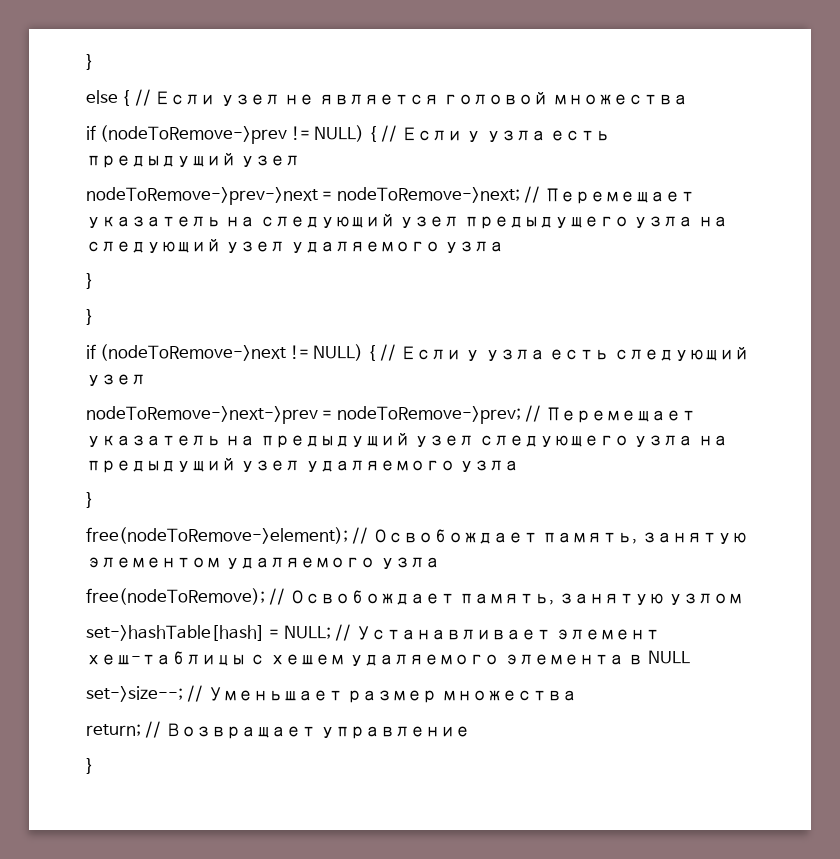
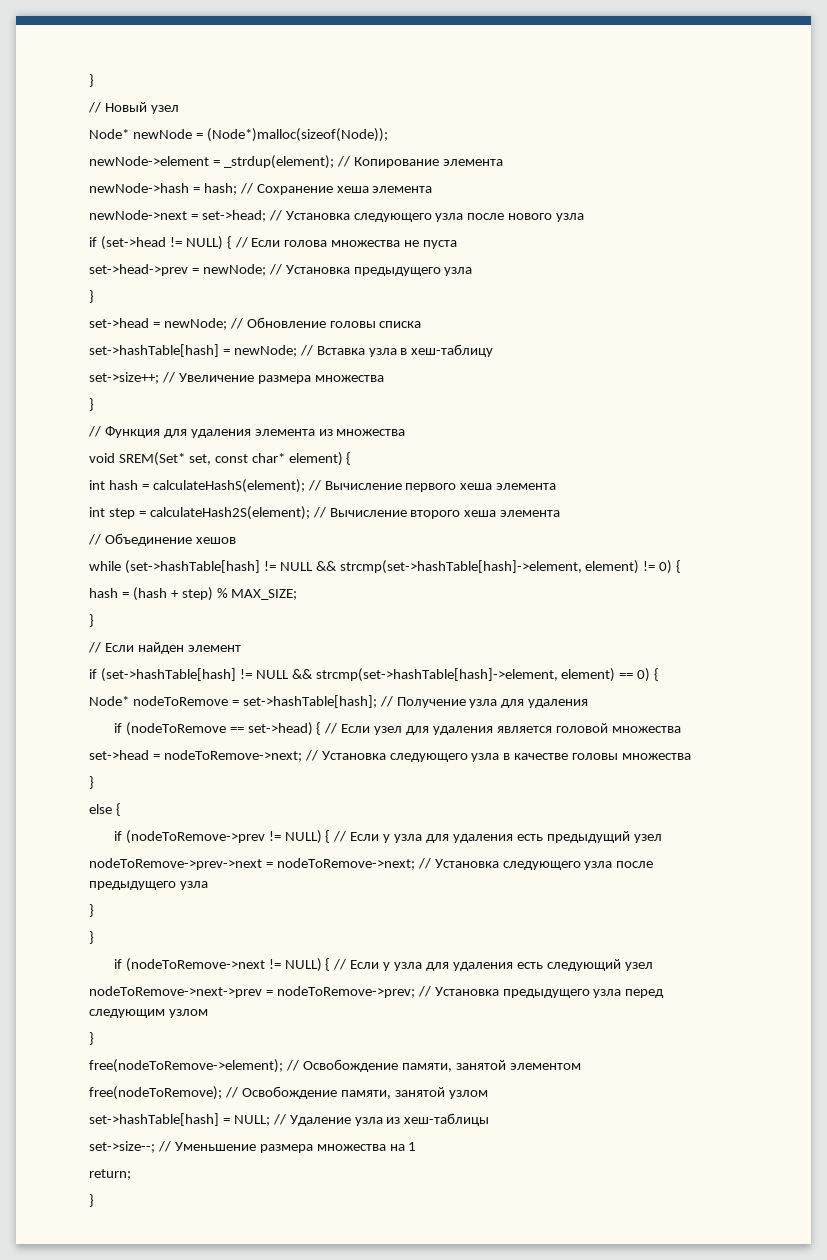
[86,54,94,70] [86,89,688,107] } // else { // Если узел не является головой множества -> [89,74,94,87] [88,102,179,114] [89,128,388,142] [89,155,503,169] [89,183,433,195] [89,210,585,222] [89,236,458,250] [89,264,473,276] [89,290,94,303] [89,317,422,330] [89,344,494,357] [89,372,384,384] [89,398,94,411] [88,426,406,438] [89,452,352,466] [89,479,557,493] [89,506,561,520] [88,533,236,546] [89,560,682,574] [89,587,298,601] [89,614,94,627] [88,642,241,654] [89,668,660,682] [89,695,589,708] [113,722,681,736] [89,750,692,762] [89,776,94,789] [89,803,121,816] } // // Новый узел // Node* newNode = (Node*)malloc(sizeof(Node)); // newNode->element = _strdup(element); // Копирование элемента // newNode->hash = hash; // Сохранение хеша элемента // newNode->next = set->head; // Установка следующего узла после нового узла // if (set->head != NULL) { // Если голова множества не пуста // set->head->prev = newNode; // Установка предыдущего узла // } // set->head = newNode; // Обновление головы списка // set->hashTable[hash] = newNode; // Вставка узла в хеш-таблицу // set->size++; // Увеличение размера множества // } // // Функция для удаления элемента из множества // void SREM(Set* set, const char* element) { // int hash = calculateHashS(element); // Вычисление первого хеша элемента // int step = calculateHash2S(element); // Вычисление второго хеша элемента // // Объединение хешов // while (set->hashTable[hash] != NULL && strcmp(set->hashTable[hash]->element, element) != 0) { // hash = (hash + step) % MAX_SIZE; // } // // Если найден элемент // if (set->hashTable[hash] != NULL && strcmp(set->hashTable[hash]->element, element) == 0) { // Node* nodeToRemove = set->hashTable[hash]; // Получение узла для удаления // if (nodeToRemove == set->head) { // Если узел для удаления является головой множества // set->head = nodeToRemove->next; // Установка следующего узла в качестве головы множества // } // else {
(546, 136) none -> [425,834,513,843] для удаления
[544,188,695,204] [86,214,728,229] [86,239,440,254] Перемещает указатель на следующий узел предыдущего узла на следующий узел удаляемого -> [434,859,654,870] [89,881,176,890] Установка следующего узла после предыдущего
(545, 355) none -> [425,962,513,971] для удаления
[545,407,696,423] [86,433,728,448] [86,458,520,473] Перемещает указатель на предыдущий узел следующего узла на предыдущий узел удаляемого узла -> [434,987,665,998] [89,1009,208,1018] Установка предыдущего узла перед следующим узлом
[372,529,747,545] Освобождает память, занятую -> [302,1059,506,1072] Освобождение памяти, занятой
[225,557,440,570] удаляемого узла -> (581, 1066) none
[289,590,664,606] Освобождает память, занятую -> [241,1086,445,1099] Освобождение памяти, занятой
[355,626,661,640] [86,650,690,667] Устанавливает элемент хеш-таблицы с хешем удаляемого элемента в NULL -> [289,1113,490,1126] Удаление узла из хеш-таблицы
[207,687,577,703] Уменьшает размер множества -> [174,1142,417,1153] Уменьшение размера множества на 1
[145,721,471,739] // Возвращает управление -> (131, 1174) none

